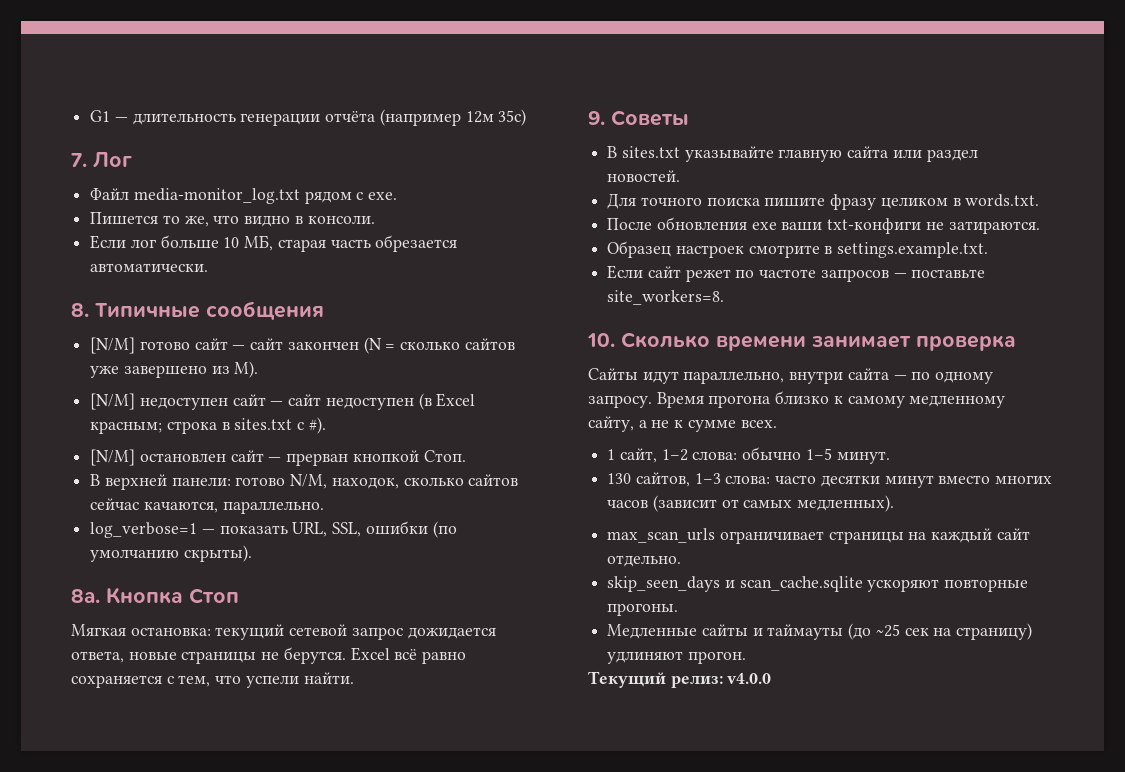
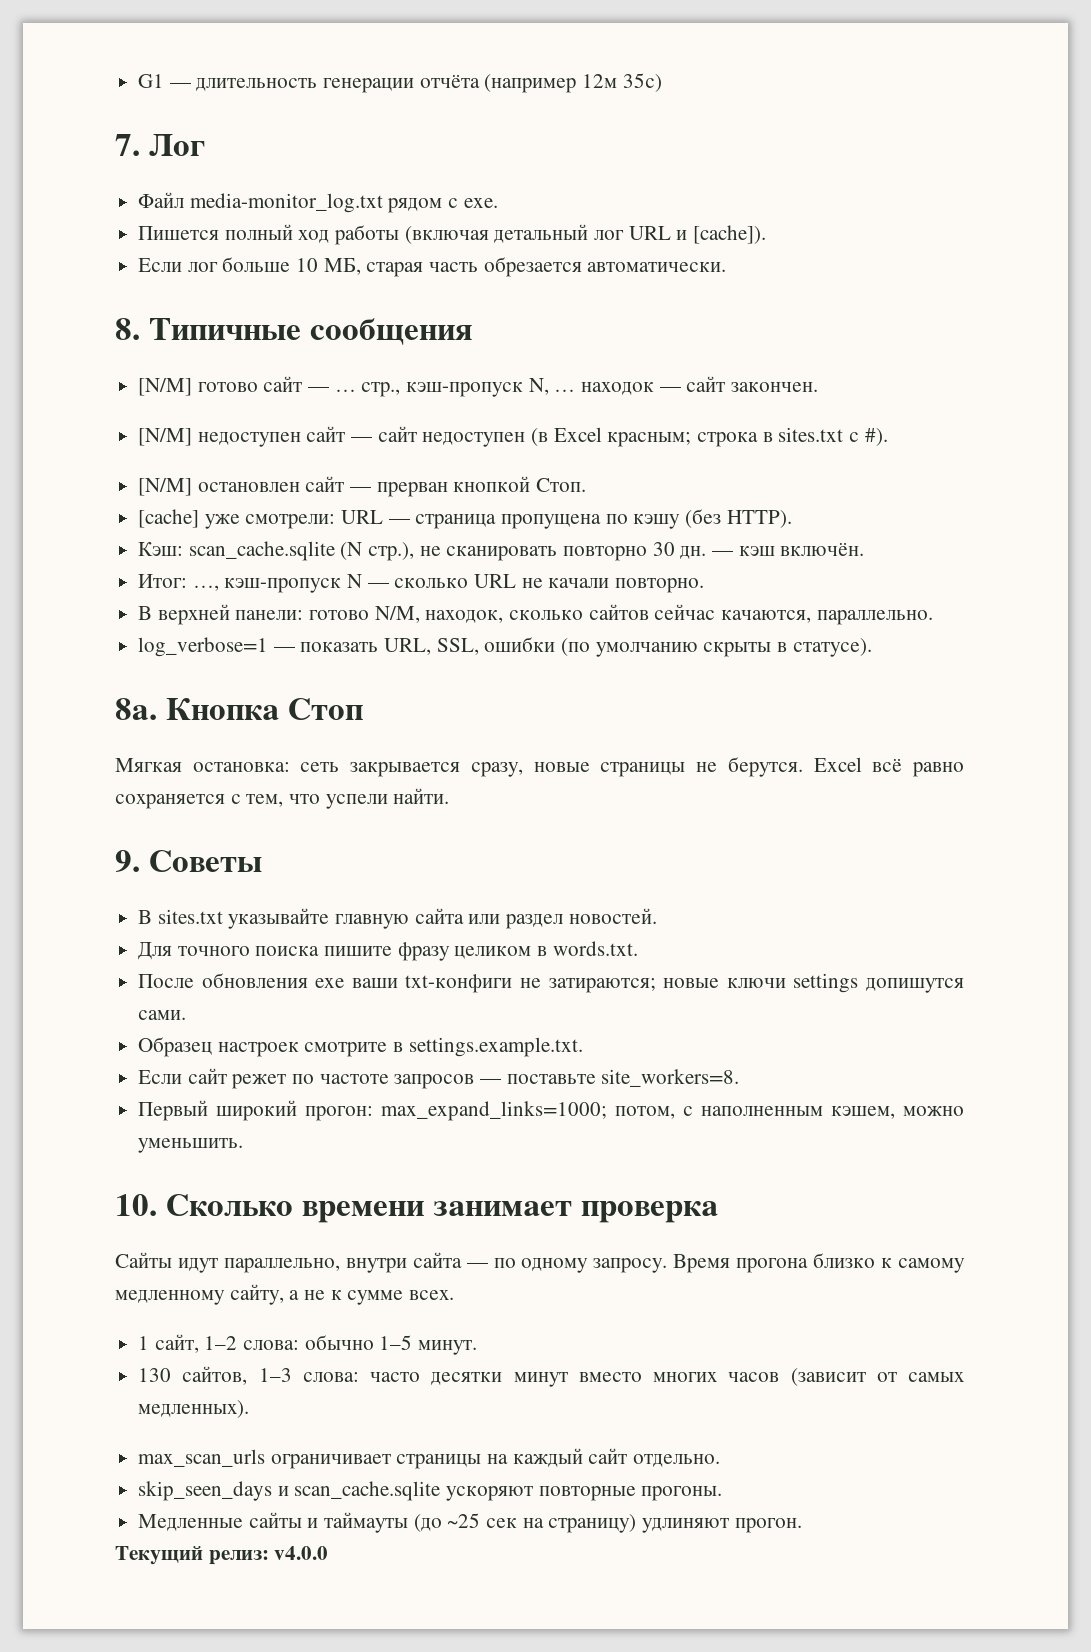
[162,215,375,227] то же, что видно в консоли. -> [224,224,767,245] полный ход работы (включая детальный лог URL и [cache]).
[250,337,515,354] [90,361,259,378] сайт закончен (N = сколько сайтов уже завершено из M). -> [334,376,819,397] … стр., кэш-пропуск N, … находок — сайт закончен.
(466, 456) none -> [138,509,792,529] [138,541,865,561] [138,574,705,593] // [cache] уже смотрели: URL — страница пропущена по кэшу (без HTTP). // Кэш: scan_cache.sqlite (N стр.), не сканировать повторно 30 дн. — кэш включён. // Итог: …, кэш-пропуск N — сколько URL не качали повторно.
[183,545,252,562] скрыты). -> [703,638,872,657] скрыты в статусе).
[215,624,496,640] [71,651,124,663] текущий сетевой запрос дожидается ответа, -> [300,762,523,777] сеть закрывается сразу,
[948,221,1040,234] затираются. -> [548,973,964,993] [138,1010,187,1020] затираются; новые ключи settings допишутся сами.
(725, 297) none -> [138,1100,964,1121] [138,1138,244,1153] // Первый широкий прогон: max_expand_links=1000; потом, с наполненным кэшем, можно уменьшить.

